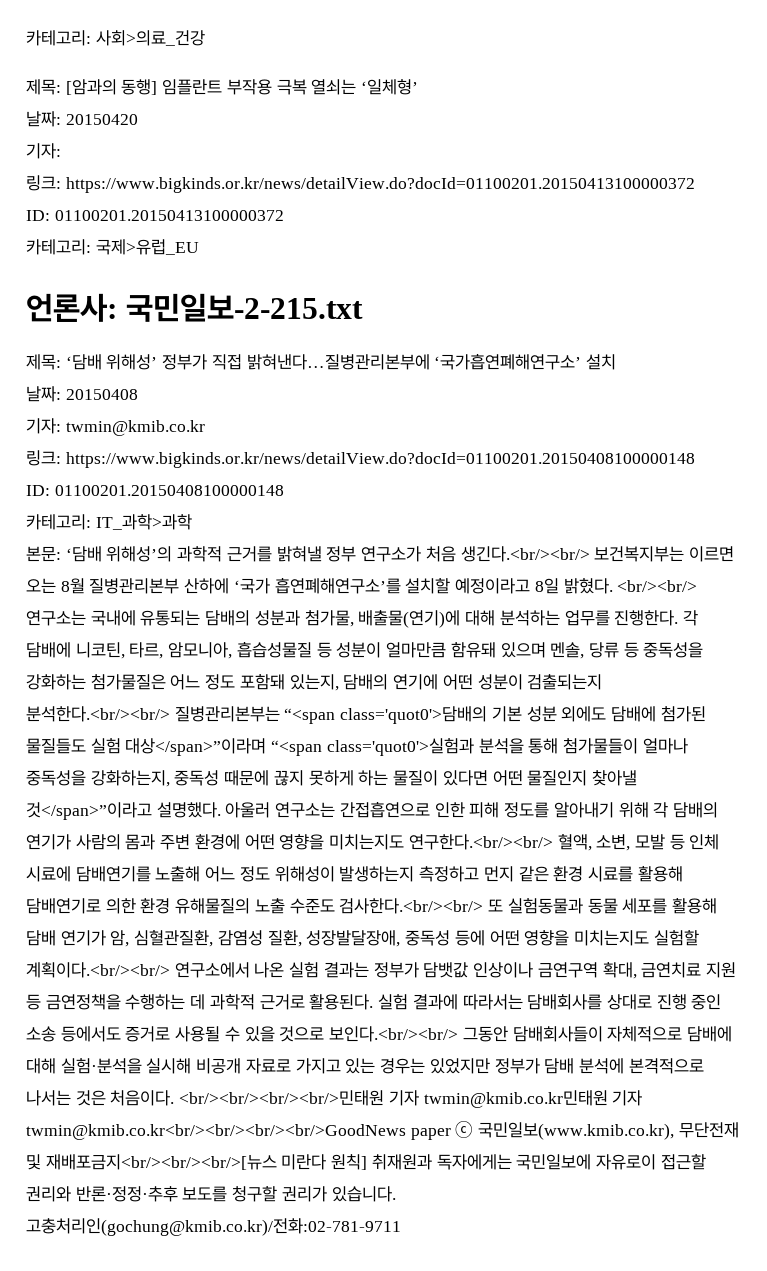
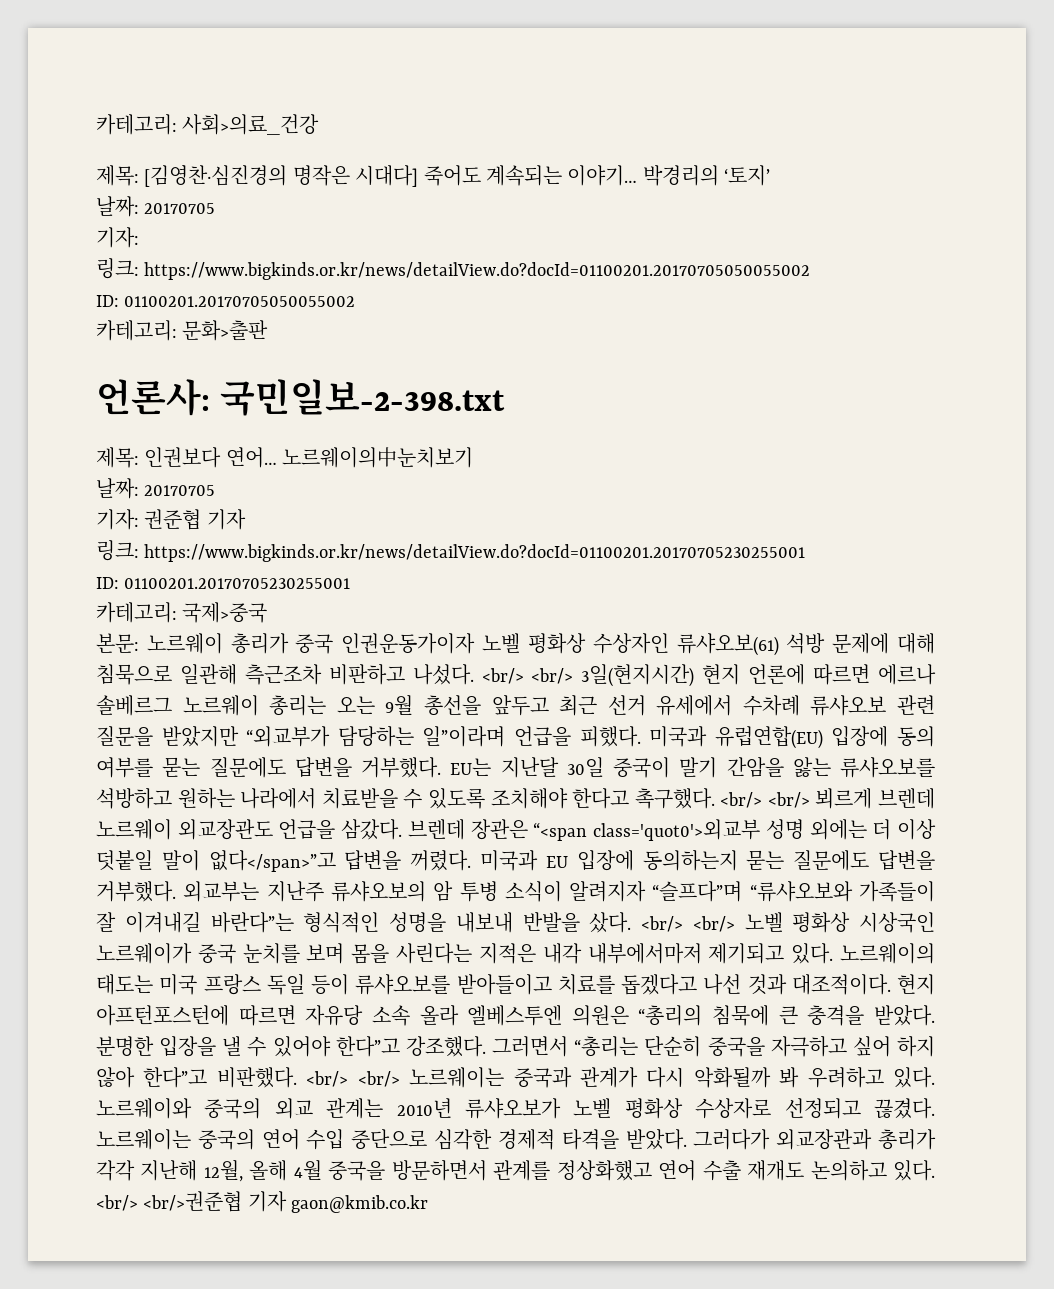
[65,79,419,95] [26,111,138,127] [암과의 동행] 임플란트 부작용 극복 열쇠는 ‘일체형’ // 날짜: 20150420 -> [144,165,771,187] [96,196,216,217] [김영찬·심진경의 명작은 시대다] 죽어도 계속되는 이야기… 박경리의 ‘토지’ // 날짜: 20170705
[65,177,695,193] [26,210,284,221] [26,239,199,255] https://www.bigkinds.or.kr/news/detailView.do?docId=01100201.20150413100000372 // ID: 01100201.20150413100000372 // 카테고리: 국제>유럽_EU -> [144,262,811,280] [96,295,356,307] [96,320,269,341] https://www.bigkinds.or.kr/news/detailView.do?docId=01100201.20170705050055002 // ID: 01100201.20170705050055002 // 카테고리: 문화>출판
[125,293,363,322] [26,353,617,370] [26,386,138,402] [26,418,205,436] [26,450,695,468] [26,485,284,496] [26,514,192,530] 국민일보-2-215.txt // 제목: ‘담배 위해성’ 정부가 직접 밝혀낸다…질병관리본부에 ‘국가흡연폐해연구소’ 설치 // 날짜: 20150408 // 기자: twmin@kmib.co.kr // 링크: https://www.bigkinds.or.kr/news/detailView.do?docId=01100201.20150408100000148 // ID: 01100201.20150408100000148 // 카테고리: IT_과학>과학 -> [219,379,505,416] [96,447,474,468] [96,478,216,499] [96,509,246,530] [96,540,806,562] [96,577,351,589] [96,602,268,623] 국민일보-2-398.txt // 제목: 인권보다 연어… 노르웨이의中눈치보기 // 날짜: 20170705 // 기자: 권준협 기자 // 링크: https://www.bigkinds.or.kr/news/detailView.do?docId=01100201.20170705230255001 // ID: 01100201.20170705230255001 // 카테고리: 국제>중국
[65,546,734,562] [26,577,698,594] [26,610,698,628] [26,641,704,659] [26,674,603,691] [26,706,706,724] [26,738,688,756] [26,770,637,787] [26,801,718,820] [26,834,720,851] [26,866,683,882] [26,898,717,914] [26,930,699,947] [26,962,736,979] [26,994,722,1010] [26,1026,732,1042] [26,1058,704,1074] [26,1090,643,1108] [26,1121,739,1140] [26,1154,706,1170] [26,1186,396,1202] [26,1218,401,1236] ‘담배 위해성’의 과학적 근거를 밝혀낼 정부 연구소가 처음 생긴다.<br/><br/> 보건복지부는 이르면 오는 8월 질병관리본부 산하에 ‘국가 흡연폐해연구소’를 설치할 예정이라고 8일 밝혔다. <br/><br/> 연구소는 국내에 유통되는 담배의 성분과 첨가물, 배출물(연기)에 대해 분석하는 업무를 진행한다. 각 담배에 니코틴, 타르, 암모니아, 흡습성물질 등 성분이 얼마만큼 함유돼 있으며 멘솔, 당류 등 중독성을 강화하는 첨가물질은 어느 정도 포함돼 있는지, 담배의 연기에 어떤 성분이 검출되는지 분석한다.<br/><br/> 질병관리본부는 “<span class='quot0'>담배의 기본 성분 외에도 담배에 첨가된 물질들도 실험 대상</span>”이라며 “<span class='quot0'>실험과 분석을 통해 첨가물들이 얼마나 중독성을 강화하는지, 중독성 때문에 끊지 못하게 하는 물질이 있다면 어떤 물질인지 찾아낼 것</span>”이라고 설명했다. 아울러 연구소는 간접흡연으로 인한 피해 정도를 알아내기 위해 각 담배의 연기가 사람의 몸과 주변 환경에 어떤 영향을 미치는지도 연구한다.<br/><br/> 혈액, 소변, 모발 등 인체 시료에 담배연기를 노출해 어느 정도 위해성이 발생하는지 측정하고 먼지 같은 환경 시료를 활용해 담배연기로 의한 환경 유해물질의 노출 수준도 검사한다.<br/><br/> 또 실험동물과 동물 세포를 활용해 담배 연기가 암, 심혈관질환, 감염성 질환, 성장발달장애, 중독성 등에 어떤 영향을 미치는지도 실험할 계획이다.<br/><br/> 연구소에서 나온 실험 결과는 정부가 담뱃값 인상이나 금연구역 확대, 금연치료 지원 등 금연정책을 수행하는 데 과학적 근거로 활용된다. 실험 결과에 따라서는 담배회사를 상대로 진행 중인 소송 등에서도 증거로 사용될 수 있을 것으로 보인다.<br/><br/> 그동안 담배회사들이 자체적으로 담배에 대해 실험·분석을 실시해 비공개 자료로 가지고 있는 경우는 있었지만 정부가 담배 분석에 본격적으로 나서는 것은 처음이다. <br/><br/><br/><br/>민태원 기자 twmin@kmib.co.kr민태원 기자 twmin@kmib.co.kr<br/><br/><br/><br/>GoodNews paper ⓒ 국민일보(www.kmib.co.kr), 무단전재 및 재배포금지<br/><br/><br/>[뉴스 미란다 원칙] 취재원과 독자에게는 국민일보에 자유로이 접근할 권리와 반론·정정·추후 보도를 청구할 권리가 있습니다. 고충처리인(gochung@kmib.co.kr)/전화:02-781-9711 -> [146,633,936,656] [96,664,936,687] [96,694,935,716] [96,726,936,749] [96,756,935,778] [96,788,936,809] [96,819,937,841] [96,850,936,872] [96,880,935,902] [96,912,935,933] [96,943,936,964] [96,974,935,995] [96,1005,935,1026] [96,1036,936,1057] [96,1067,935,1088] [96,1098,935,1119] [96,1129,937,1150] [96,1159,935,1182] [96,1191,429,1213] 노르웨이 총리가 중국 인권운동가이자 노벨 평화상 수상자인 류샤오보(61) 석방 문제에 대해 침묵으로 일관해 측근조차 비판하고 나섰다. <br/> <br/> 3일(현지시간) 현지 언론에 따르면 에르나 솔베르그 노르웨이 총리는 오는 9월 총선을 앞두고 최근 선거 유세에서 수차례 류샤오보 관련 질문을 받았지만 “외교부가 담당하는 일”이라며 언급을 피했다. 미국과 유럽연합(EU) 입장에 동의 여부를 묻는 질문에도 답변을 거부했다. EU는 지난달 30일 중국이 말기 간암을 앓는 류샤오보를 석방하고 원하는 나라에서 치료받을 수 있도록 조치해야 한다고 촉구했다. <br/> <br/> 뵈르게 브렌데 노르웨이 외교장관도 언급을 삼갔다. 브렌데 장관은 “<span class='quot0'>외교부 성명 외에는 더 이상 덧붙일 말이 없다</span>”고 답변을 꺼렸다. 미국과 EU 입장에 동의하는지 묻는 질문에도 답변을 거부했다. 외교부는 지난주 류샤오보의 암 투병 소식이 알려지자 “슬프다”며 “류샤오보와 가족들이 잘 이겨내길 바란다”는 형식적인 성명을 내보내 반발을 샀다. <br/> <br/> 노벨 평화상 시상국인 노르웨이가 중국 눈치를 보며 몸을 사린다는 지적은 내각 내부에서마저 제기되고 있다. 노르웨이의 태도는 미국 프랑스 독일 등이 류샤오보를 받아들이고 치료를 돕겠다고 나선 것과 대조적이다. 현지 아프턴포스턴에 따르면 자유당 소속 올라 엘베스투엔 의원은 “총리의 침묵에 큰 충격을 받았다. 분명한 입장을 낼 수 있어야 한다”고 강조했다. 그러면서 “총리는 단순히 중국을 자극하고 싶어 하지 않아 한다”고 비판했다. <br/> <br/> 노르웨이는 중국과 관계가 다시 악화될까 봐 우려하고 있다. 노르웨이와 중국의 외교 관계는 2010년 류샤오보가 노벨 평화상 수상자로 선정되고 끊겼다. 노르웨이는 중국의 연어 수입 중단으로 심각한 경제적 타격을 받았다. 그러다가 외교장관과 총리가 각각 지난해 12월, 올해 4월 중국을 방문하면서 관계를 정상화했고 연어 수출 재개도 논의하고 있다. <br/> <br/>권준협 기자 gaon@kmib.co.kr

